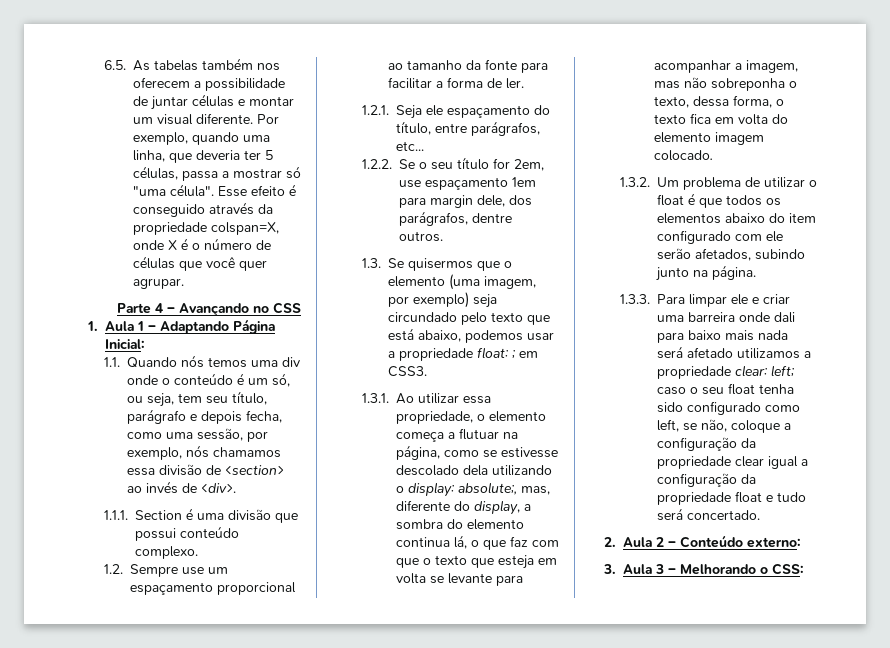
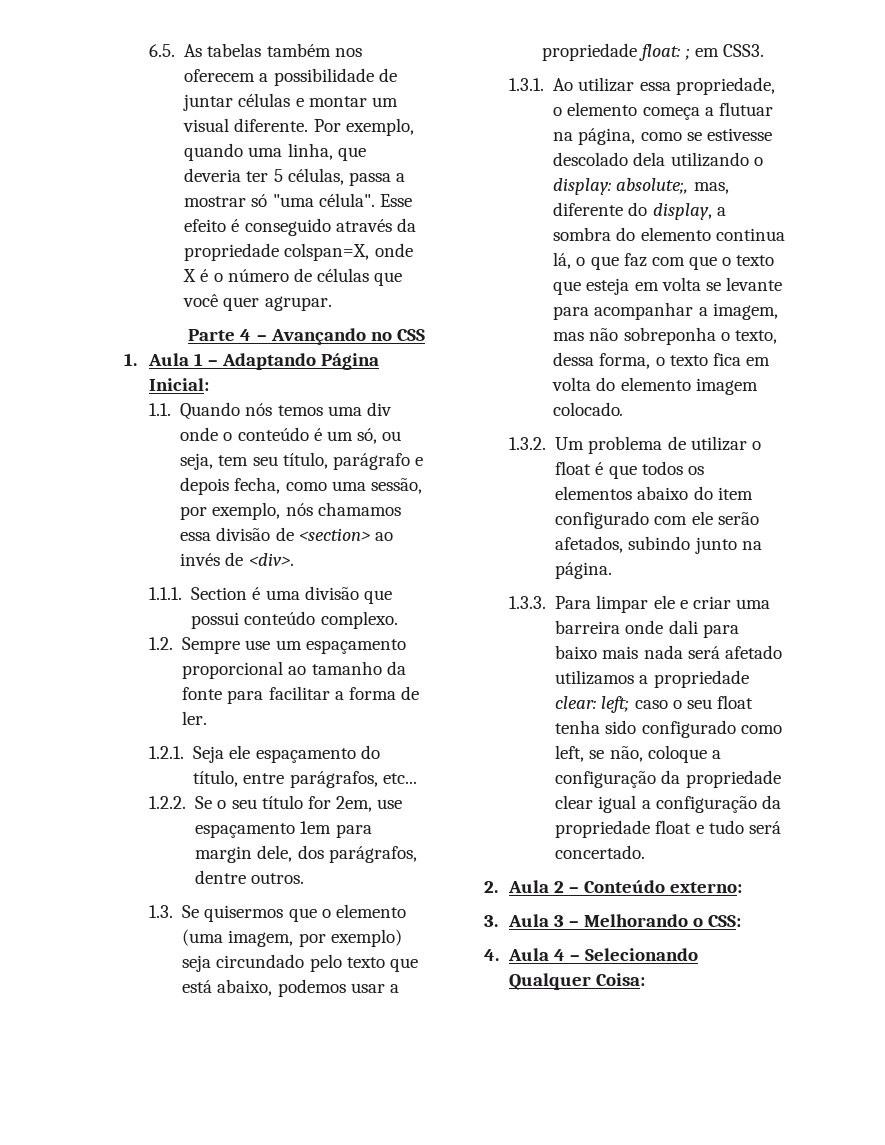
(805, 569) none -> [484,948,699,961] [508,973,646,990] // 4. Aula 4 – Selecionando Qualquer Coisa:

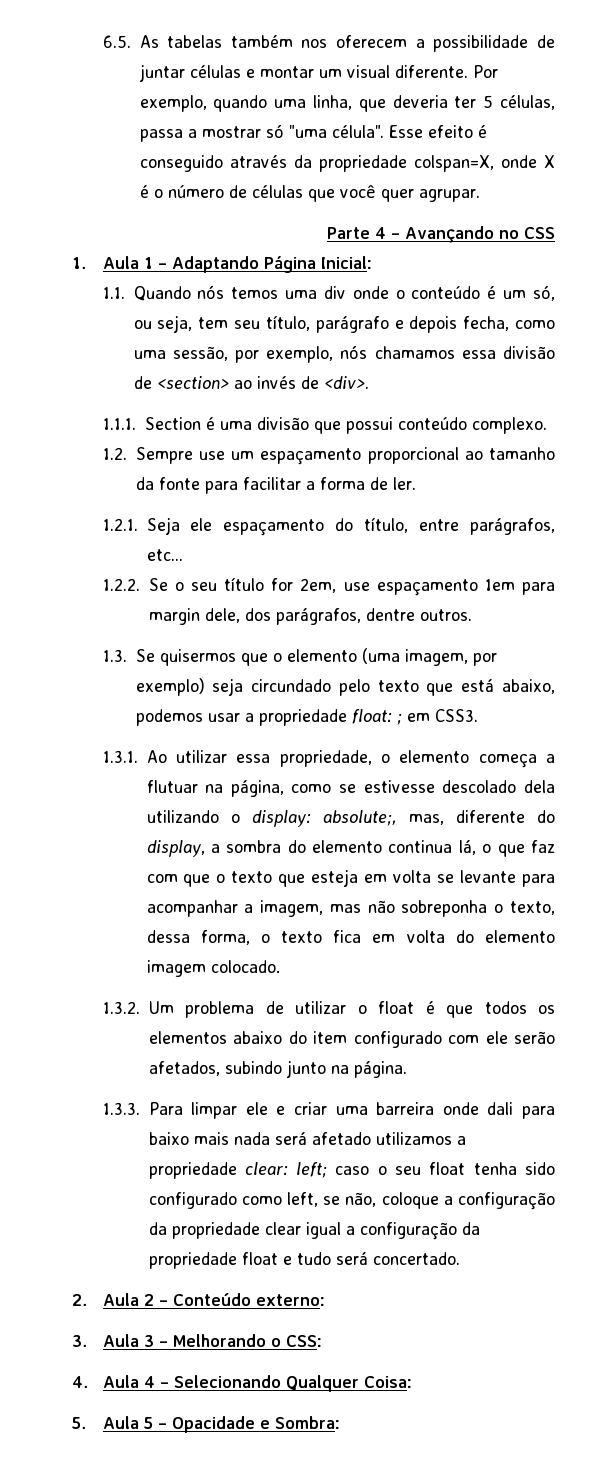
(646, 979) none -> [71,1416,340,1433] // 5. Aula 5 – Opacidade e Sombra:

